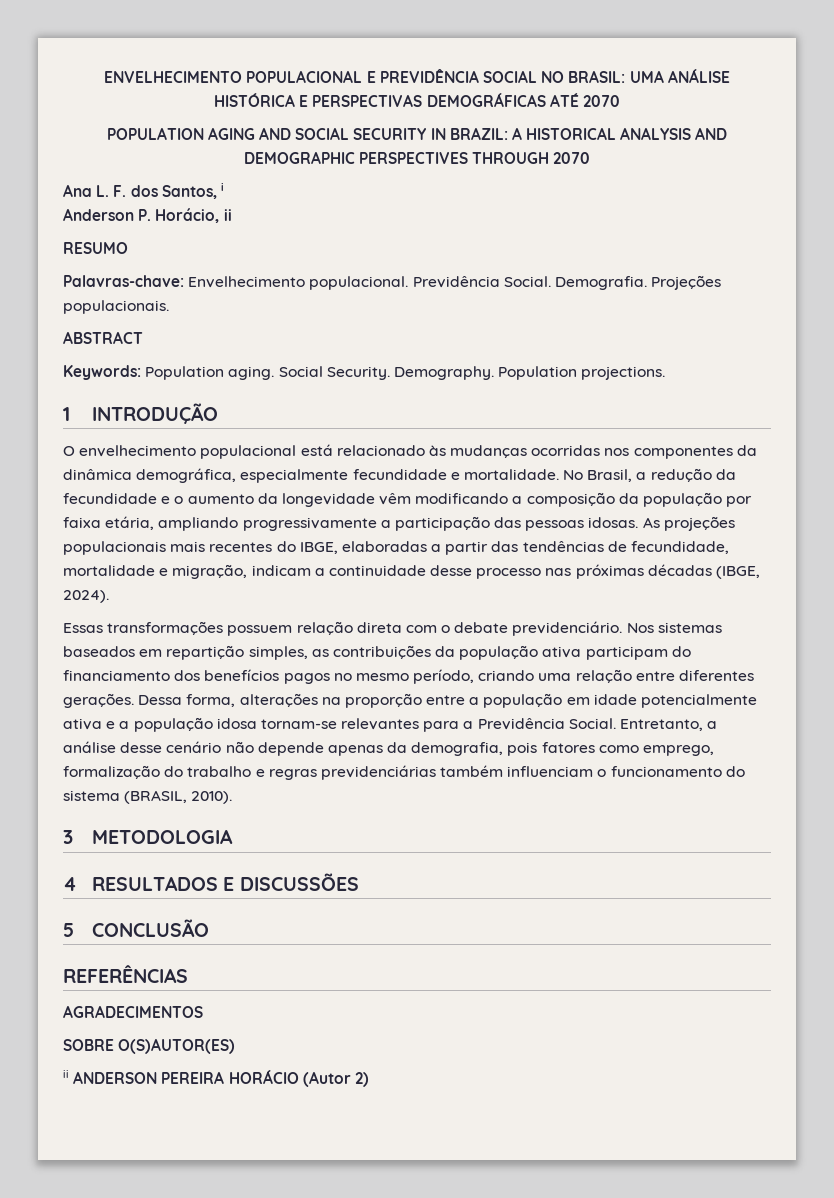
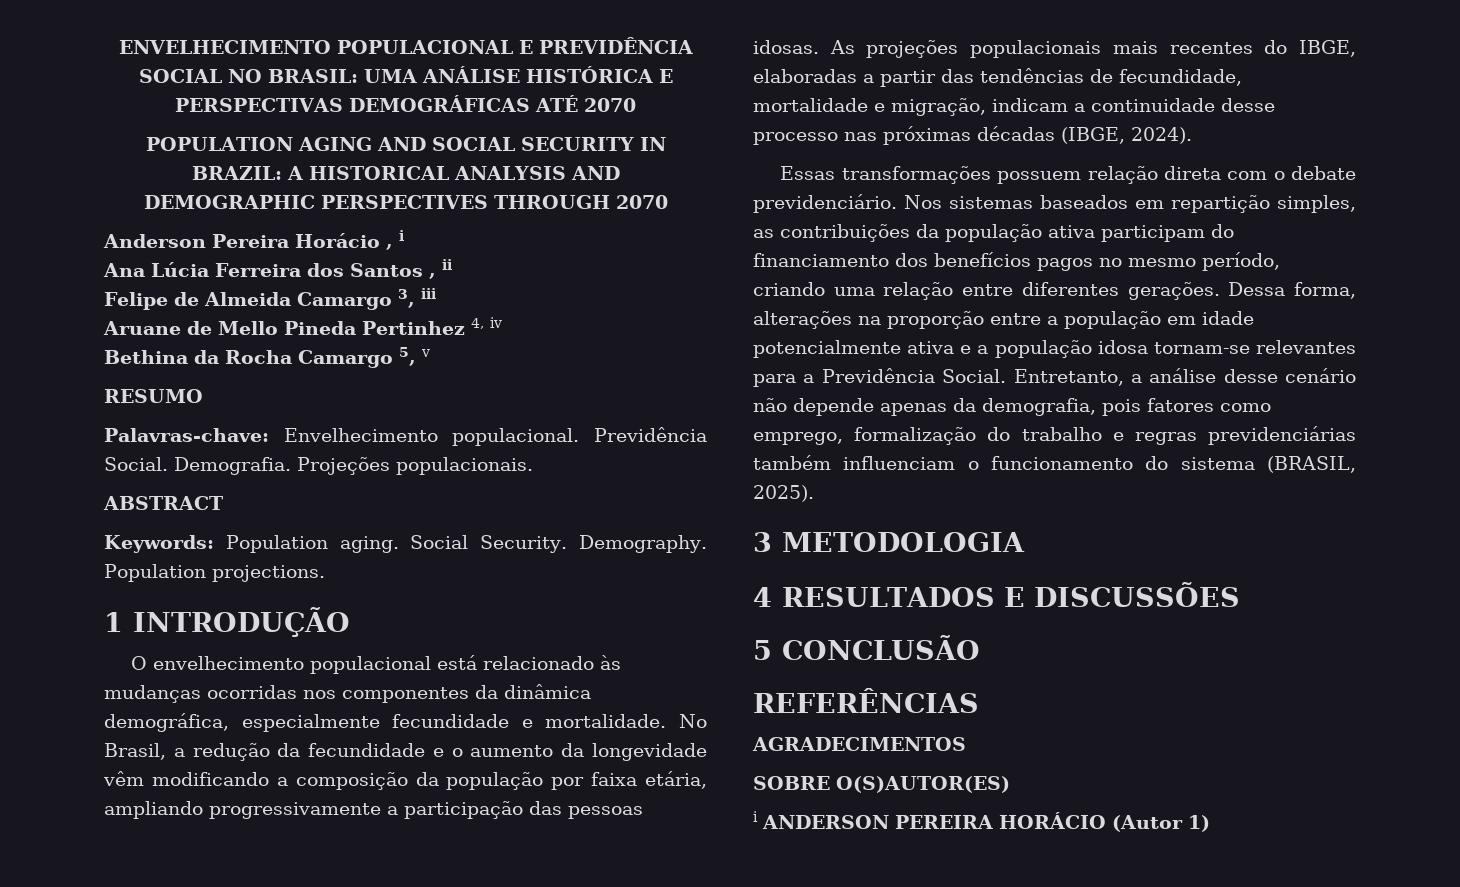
[63,182,224,199] [63,208,232,223] Ana L. F. dos Santos, i // Anderson P. Horácio, ii -> [103,233,393,250] [399,230,404,241] [103,262,436,279] [441,259,452,270] [104,288,436,310] [103,317,502,335] [104,347,430,368] Anderson Pereira Horácio , i // Ana Lúcia Ferreira dos Santos , ii // Felipe de Almeida Camargo 3, iii // Aruane de Mello Pineda Pertinhez 4, iv // Bethina da Rocha Camargo 5, v
[191,791,233,804] 2010). -> [753,485,814,502] 2025).
[63,1070,69,1078] ii -> [753,811,758,822] i
[354,1072,369,1087] 2) -> [1188,815,1210,832] 1)

